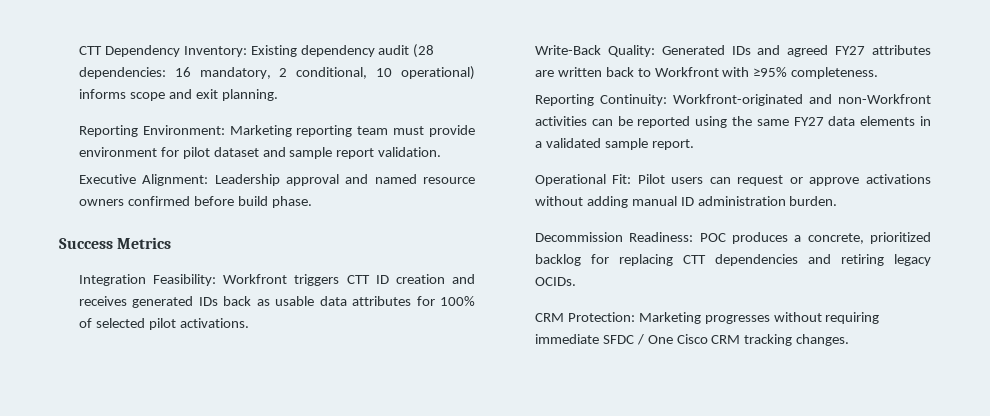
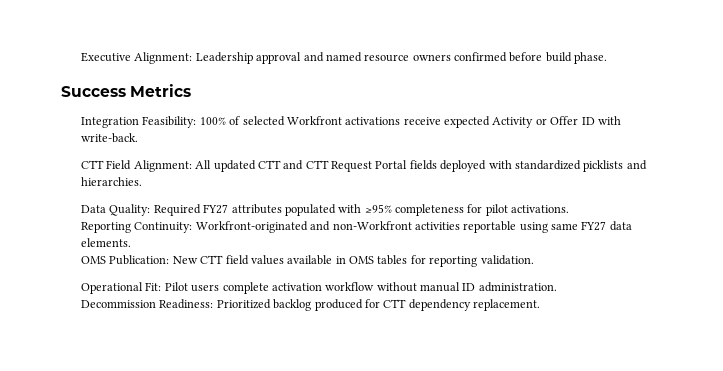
[78,44,435,58] [78,66,476,80] [78,89,278,101] [78,125,476,137] [78,147,442,159] CTT Dependency Inventory: Existing dependency audit (28 dependencies: 16 mandatory, 2 conditional, 10 operational) informs scope and exit planning. // Reporting Environment: Marketing reporting team must provide environment for pilot dataset and sample report validation. // -> (81, 57) none
[223,274,476,286] [78,296,476,308] [78,318,249,330] [534,45,932,57] [534,67,879,79] Workfront triggers CTT ID creation and receives generated IDs back as usable data attributes for 100% of selected pilot activations. // Write-Back Quality: Generated IDs and agreed FY27 attributes are written back to Workfront with ≥95% completeness. -> [199,116,621,128] [81,133,139,143] [81,160,647,172] [81,177,143,186] [81,204,570,216] 100% of selected Workfront activations receive expected Activity or Offer ID with write-back. // CTT Field Alignment: All updated CTT and CTT Request Portal fields deployed with standardized picklists and hierarchies. // Data Quality: Required FY27 attributes populated with ≥95% completeness for pilot activations.
[591,116,931,128] [534,138,694,150] [534,174,932,186] [534,196,838,208] [534,232,931,244] [534,254,931,266] [534,277,576,286] [534,312,880,324] [534,334,850,346] can be reported using the same FY27 data elements in a validated sample report. // Operational Fit: Pilot users can request or approve activations without adding manual ID administration burden. // Decommission Readiness: POC produces a concrete, prioritized backlog for replacing CTT dependencies and retiring legacy OCIDs. // CRM Protection: Marketing progresses without requiring immediate SFDC / One Cisco CRM tracking changes. -> [463,221,632,233] [81,238,132,247] [81,255,534,267] [81,282,557,294] [81,299,541,311] reportable using same FY27 data elements. // OMS Publication: New CTT field values available in OMS tables for reporting validation. // Operational Fit: Pilot users complete activation workflow without manual ID administration. // Decommission Readiness: Prioritized backlog produced for CTT dependency replacement.

